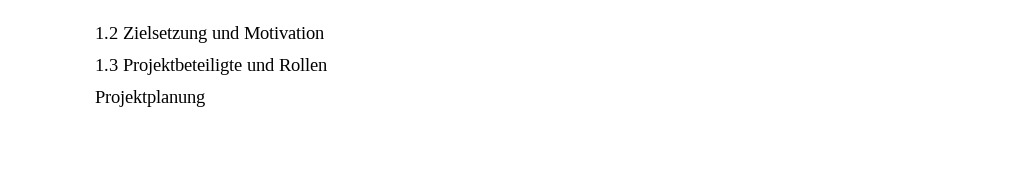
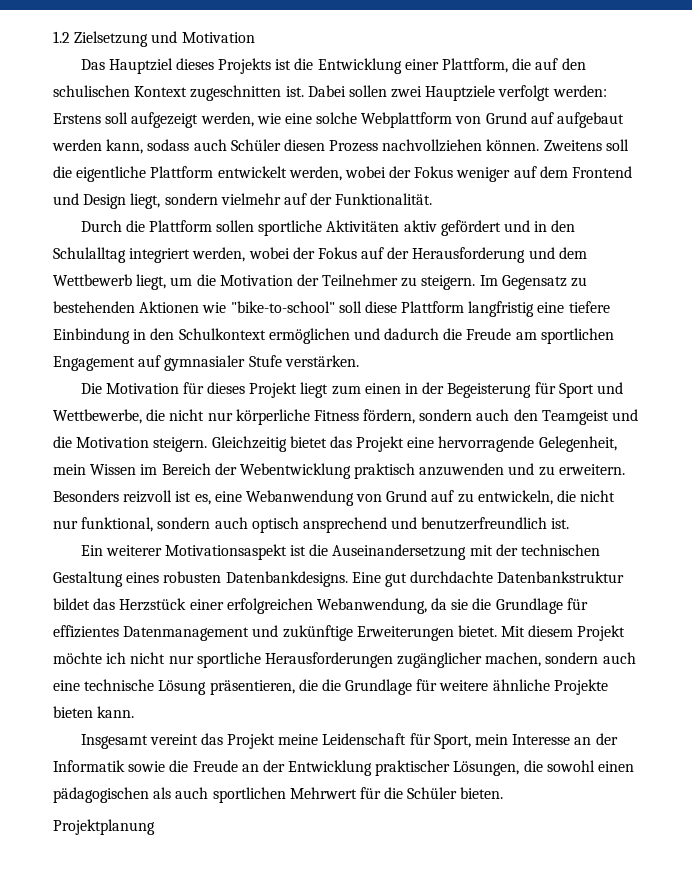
[95,58,327,75] 1.3 Projektbeteiligte und Rollen -> [80,58,586,74] [53,85,607,101] [53,112,625,128] [52,139,629,154] [53,166,633,182] [53,193,433,209] [80,220,576,236] [53,247,587,263] [53,274,588,290] [53,301,610,317] [53,328,614,344] [53,355,359,371] [80,382,623,398] [53,409,639,425] [53,436,617,452] [53,463,625,479] [53,490,616,506] [53,517,570,533] [80,544,600,560] [53,571,625,587] [53,598,588,614] [53,625,626,641] [53,652,636,668] [53,679,608,695] [53,706,135,718] [80,733,618,749] [53,760,635,776] [53,787,504,803] Das Hauptziel dieses Projekts ist die Entwicklung einer Plattform, die auf den schulischen Kontext zugeschnitten ist. Dabei sollen zwei Hauptziele verfolgt werden: Erstens soll aufgezeigt werden, wie eine solche Webplattform von Grund auf aufgebaut werden kann, sodass auch Schüler diesen Prozess nachvollziehen können. Zweitens soll die eigentliche Plattform entwickelt werden, wobei der Fokus weniger auf dem Frontend und Design liegt, sondern vielmehr auf der Funktionalität. // Durch die Plattform sollen sportliche Aktivitäten aktiv gefördert und in den Schulalltag integriert werden, wobei der Fokus auf der Herausforderung und dem Wettbewerb liegt, um die Motivation der Teilnehmer zu steigern. Im Gegensatz zu bestehenden Aktionen wie "bike-to-school" soll diese Plattform langfristig eine tiefere Einbindung in den Schulkontext ermöglichen und dadurch die Freude am sportlichen Engagement auf gymnasialer Stufe verstärken. // Die Motivation für dieses Projekt liegt zum einen in der Begeisterung für Sport und Wettbewerbe, die nicht nur körperliche Fitness fördern, sondern auch den Teamgeist und die Motivation steigern. Gleichzeitig bietet das Projekt eine hervorragende Gelegenheit, mein Wissen im Bereich der Webentwicklung praktisch anzuwenden und zu erweitern. Besonders reizvoll ist es, eine Webanwendung von Grund auf zu entwickeln, die nicht nur funktional, sondern auch optisch ansprechend und benutzerfreundlich ist. // Ein weiterer Motivationsaspekt ist die Auseinandersetzung mit der technischen Gestaltung eines robusten Datenbankdesigns. Eine gut durchdachte Datenbankstruktur bildet das Herzstück einer erfolgreichen Webanwendung, da sie die Grundlage für effizientes Datenmanagement und zukünftige Erweiterungen bietet. Mit diesem Projekt möchte ich nicht nur sportliche Herausforderungen zugänglicher machen, sondern auch eine technische Lösung präsentieren, die die Grundlage für weitere ähnliche Projekte bieten kann. // Insgesamt vereint das Projekt meine Leidenschaft für Sport, mein Interesse an der Informatik sowie die Freude an der Entwicklung praktischer Lösungen, die sowohl einen pädagogischen als auch sportlichen Mehrwert für die Schüler bieten.

